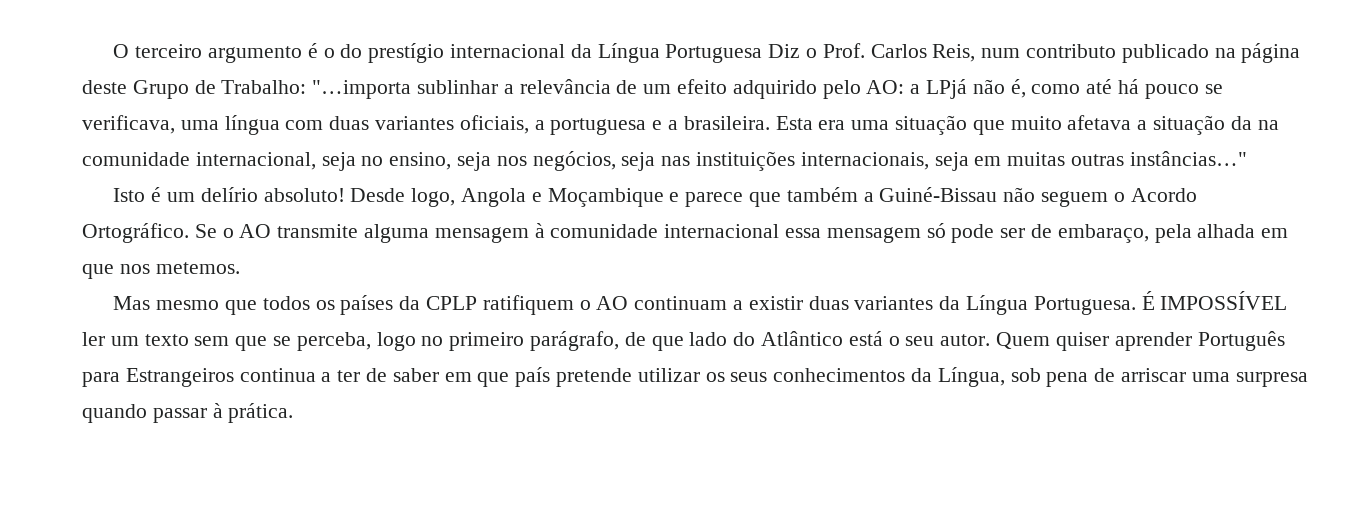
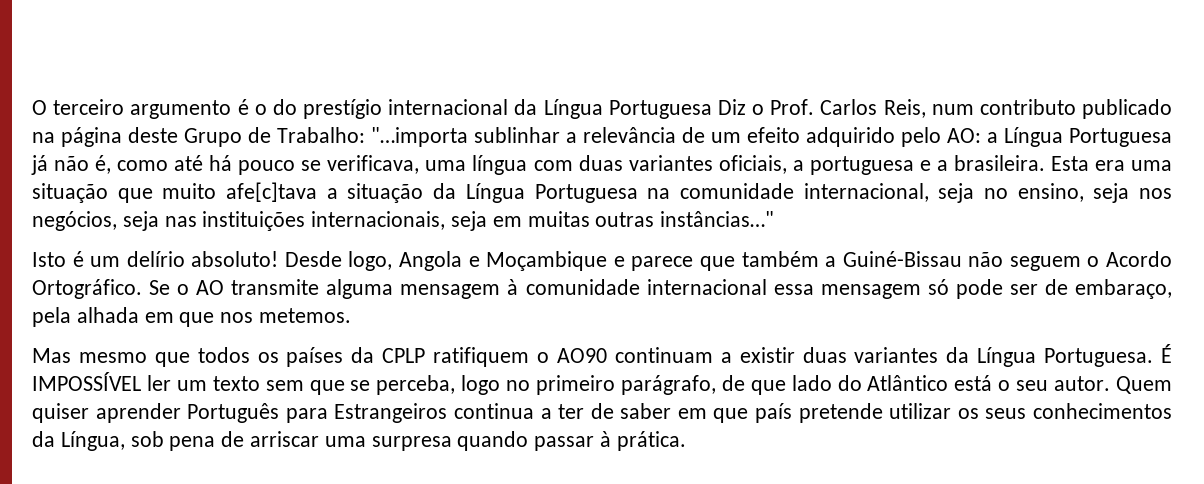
[926,79,968,99] LPjá -> [1004,127,1172,147] [31,155,48,175] Língua Portuguesa já
[1067,115,1132,130] afetava -> [226,182,318,202] afe[c]tava
(1252, 123) none -> [465,183,638,203] Língua Portuguesa
[596,296,629,310] AO -> [556,348,607,363] AO90

